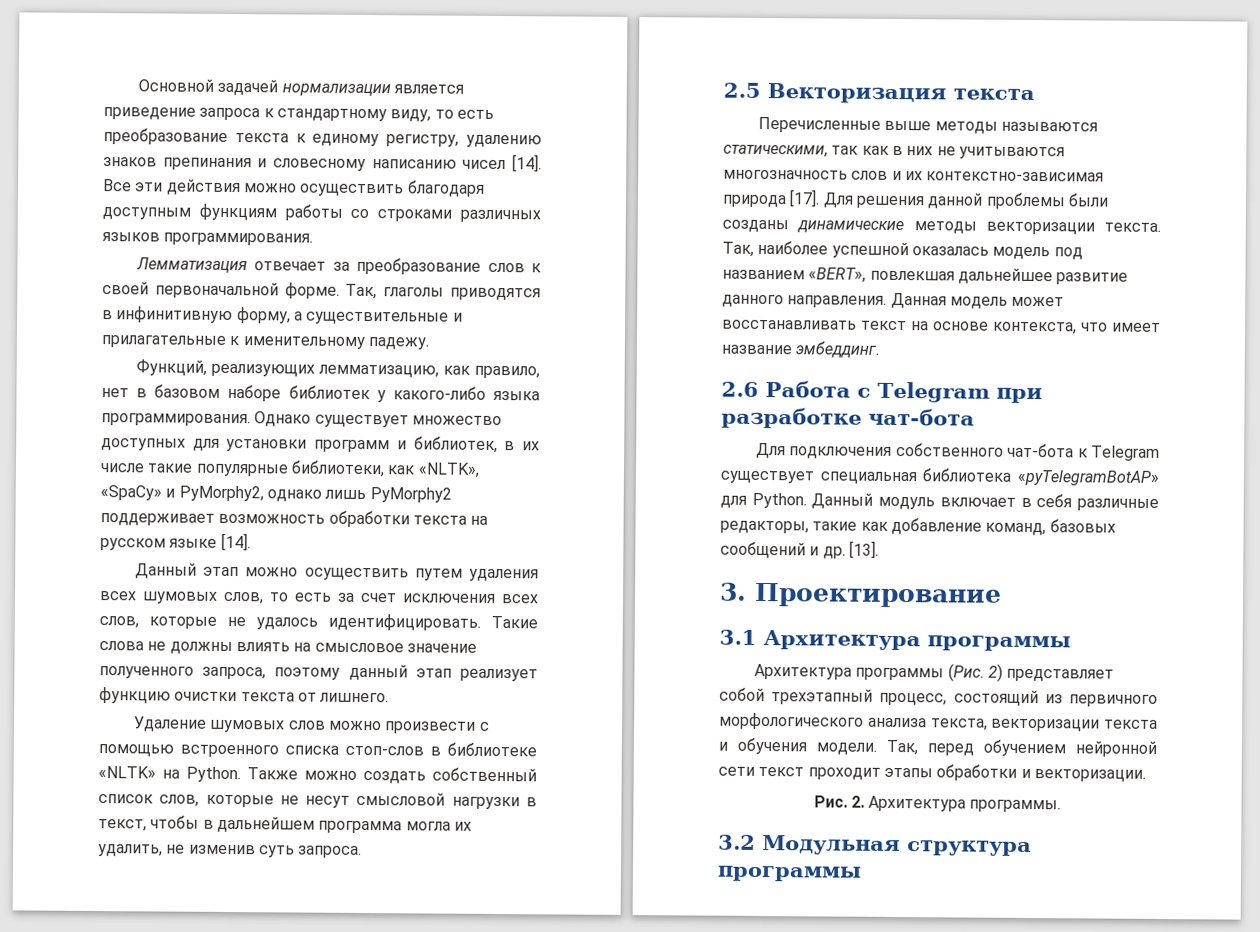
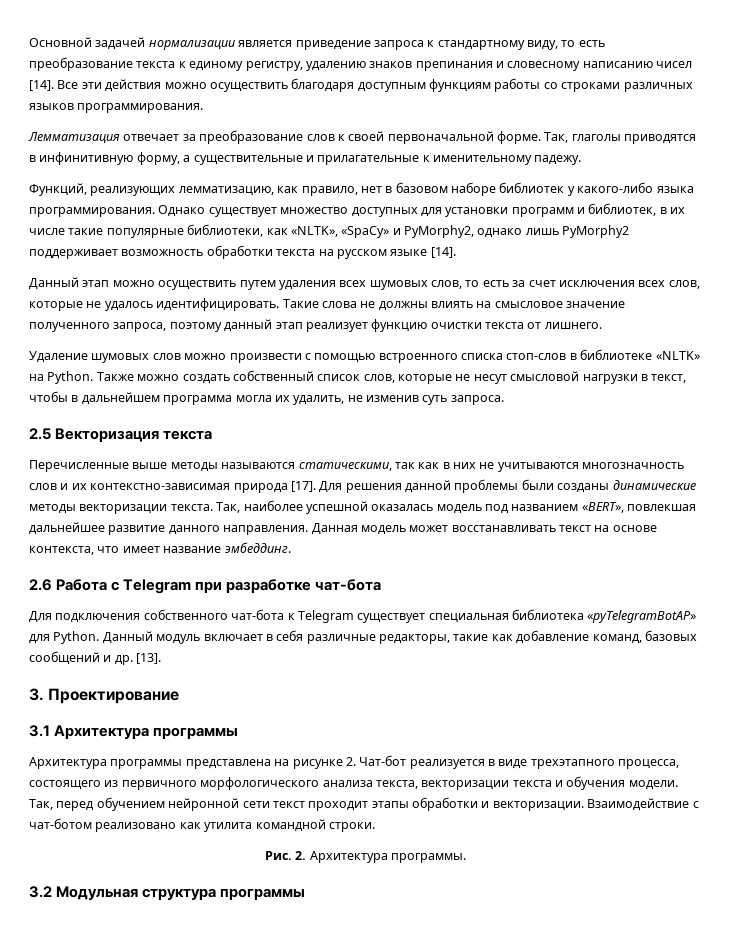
[947,663,1115,682] [719,687,1039,707] (Рис. 2) представляет собой трехэтапный процесс, состоящий -> [185,755,680,769] [29,780,101,790] представлена на рисунке 2. Чат-бот реализуется в виде трехэтапного процесса, состоящего
(1146, 775) none -> [587,798,699,811] [29,818,375,832] Взаимодействие с чат-ботом реализовано как утилита командной строки.

